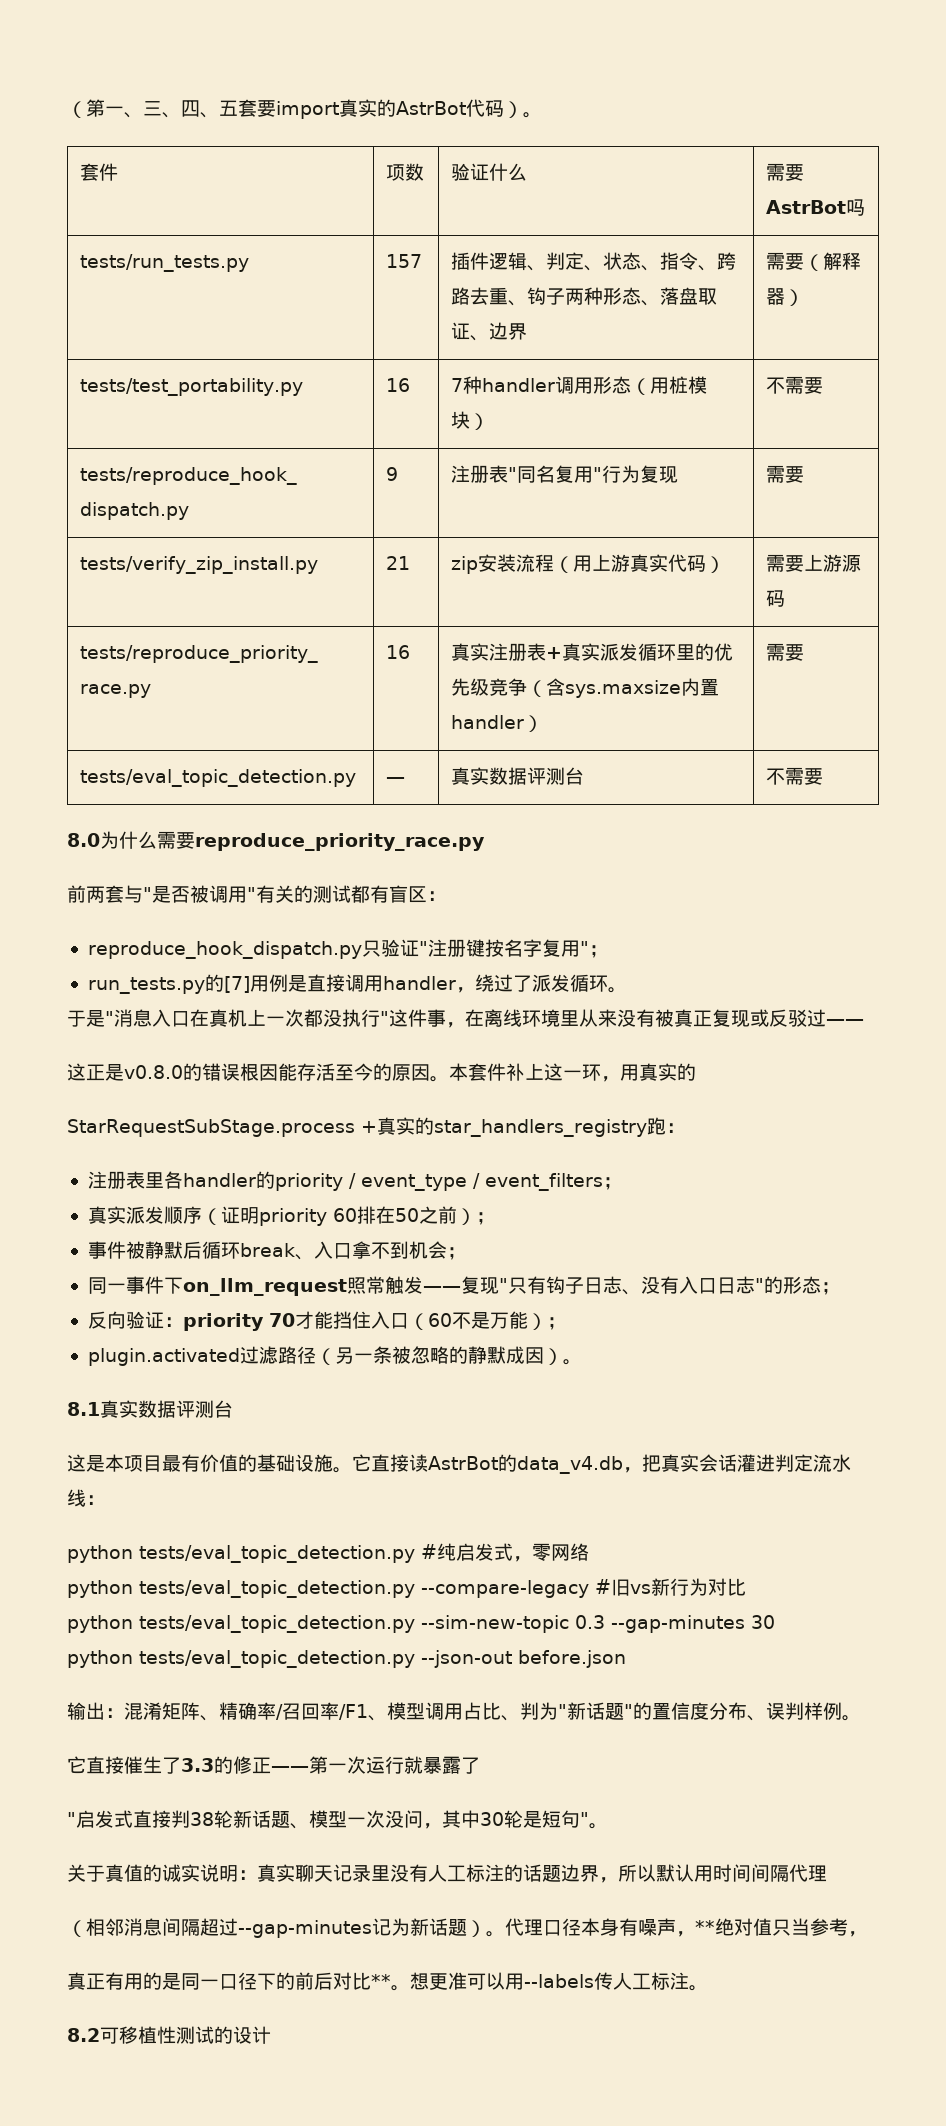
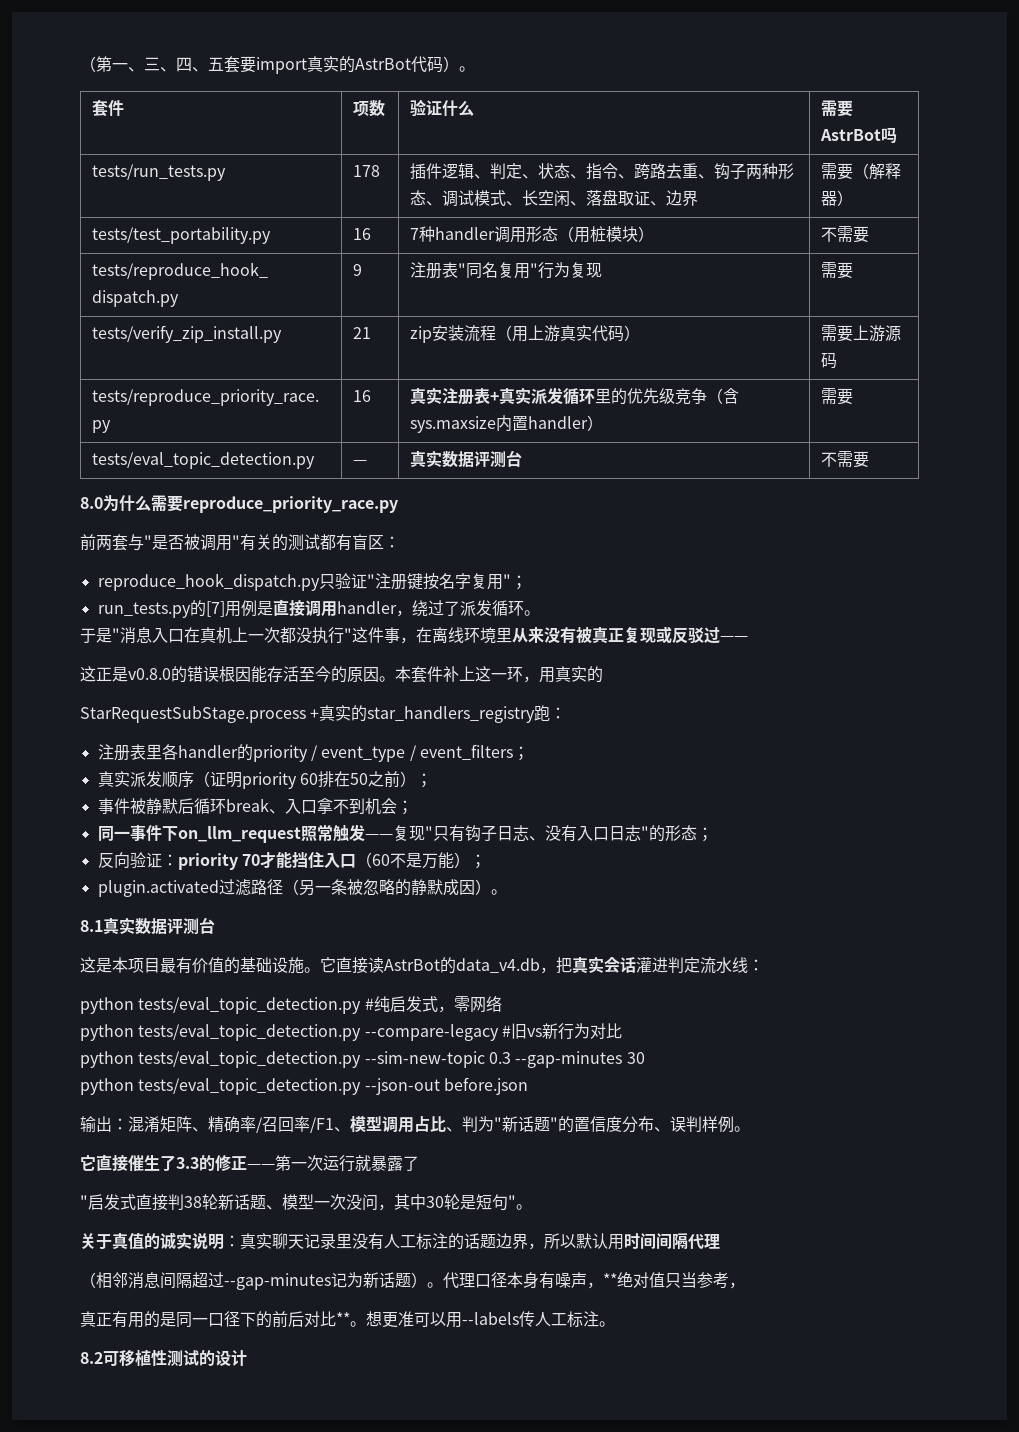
[386,254,423,268] 157 -> [352,165,380,177] 178
(661, 303) none -> [441,190,586,207] 调试模式、长空闲、

